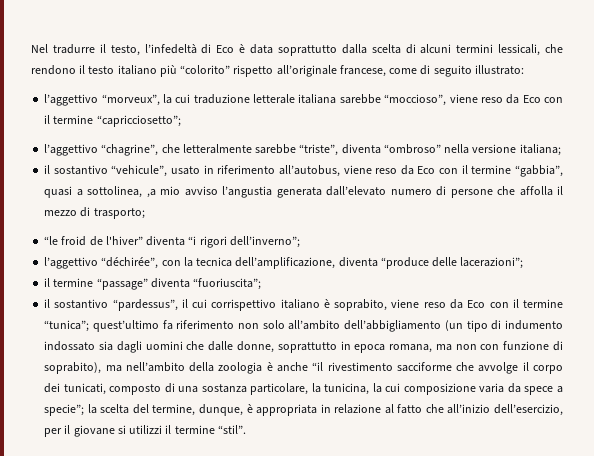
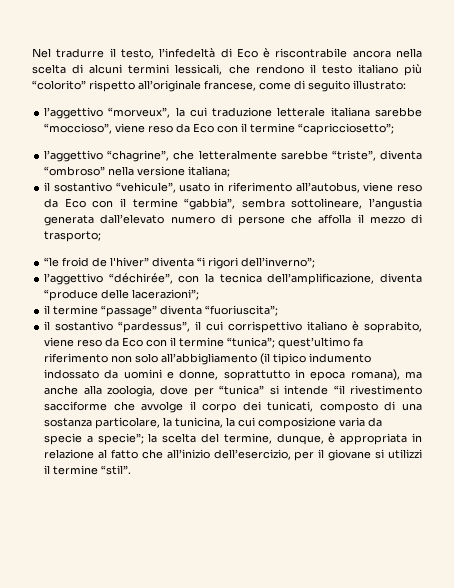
[250,44,367,56] data soprattutto dalla -> [275,48,423,58] riscontrabile ancora nella
[44,186,218,198] quasi a sottolinea, ,a mio avviso -> [241,198,363,209] sembra sottolineare,
[288,320,563,332] [44,341,564,353] [44,362,308,374] all’ambito dell’abbigliamento (un tipo di indumento indossato sia dagli uomini che dalle donne, soprattutto in epoca romana, ma non con funzione di soprabito), ma nell’ambito della zoologia è anche -> [161,353,372,365] [44,369,422,381] [44,385,329,397] all’abbigliamento (il tipico indumento indossato da uomini e donne, soprattutto in epoca romana), ma anche alla zoologia, dove per “tunica” si intende
[524,386,554,395] spece -> [44,433,83,445] specie

